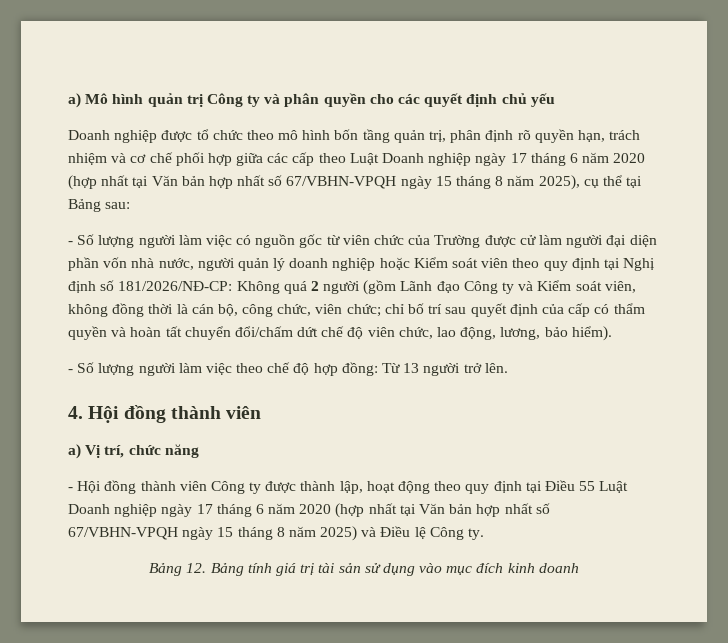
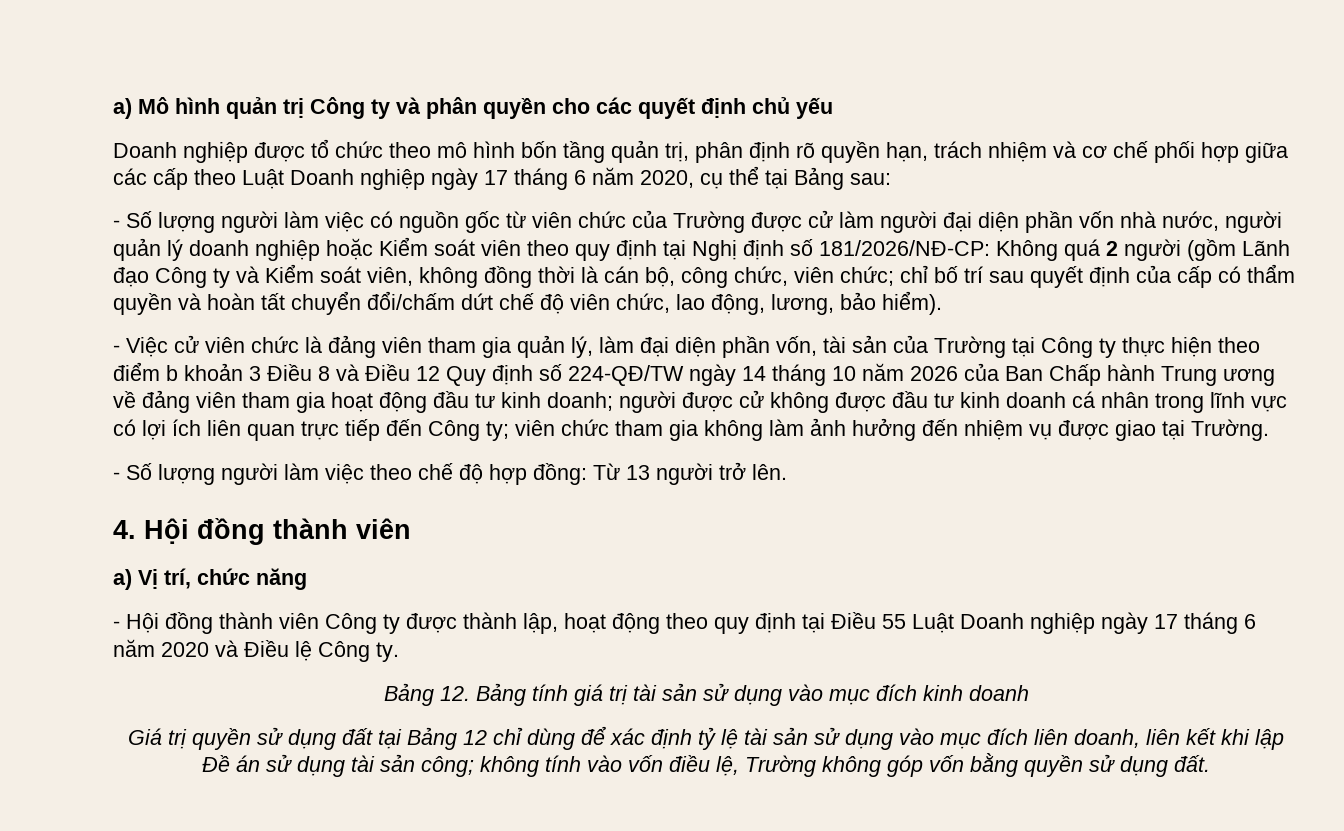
[613,153,646,163] [68,175,580,190] 2020 (hợp nhất tại Văn bản hợp nhất số 67/VBHN-VPQH ngày 15 tháng 8 năm 2025), -> [640,170,694,188] 2020,
(612, 333) none -> [113,335,1260,358] [113,362,1275,386] [113,390,1287,413] [113,418,1269,441] // - Việc cử viên chức là đảng viên tham gia quản lý, làm đại diện phần vốn, tài sản của Trường tại Công ty thực hiện theo điểm b khoản 3 Điều 8 và Điều 12 Quy định số 224-QĐ/TW ngày 14 tháng 10 năm 2026 của Ban Chấp hành Trung ương về đảng viên tham gia hoạt động đầu tư kinh doanh; người được cử không được đầu tư kinh doanh cá nhân trong lĩnh vực có lợi ích liên quan trực tiếp đến Công ty; viên chức tham gia không làm ảnh hưởng đến nhiệm vụ được giao tại Trường.
[335,503,550,518] [68,526,358,541] (hợp nhất tại Văn bản hợp nhất số 67/VBHN-VPQH ngày 15 tháng 8 năm 2025) -> (209, 649) none
(579, 568) none -> [128,726,1284,750] [202,753,1210,777] // Giá trị quyền sử dụng đất tại Bảng 12 chỉ dùng để xác định tỷ lệ tài sản sử dụng vào mục đích liên doanh, liên kết khi lập Đề án sử dụng tài sản công; không tính vào vốn điều lệ, Trường không góp vốn bằng quyền sử dụng đất.

